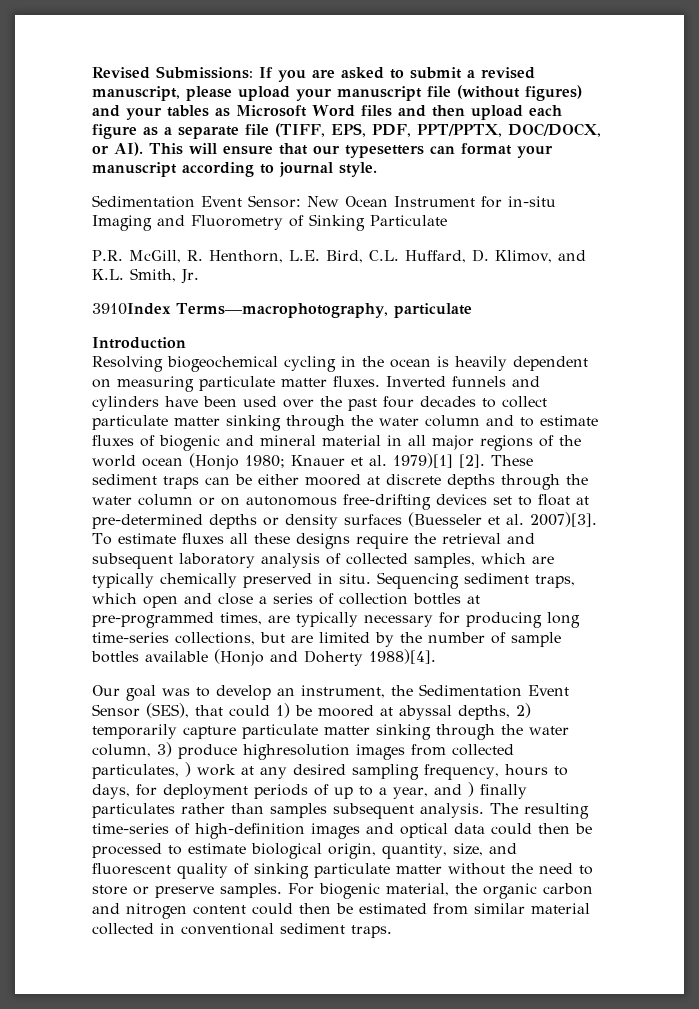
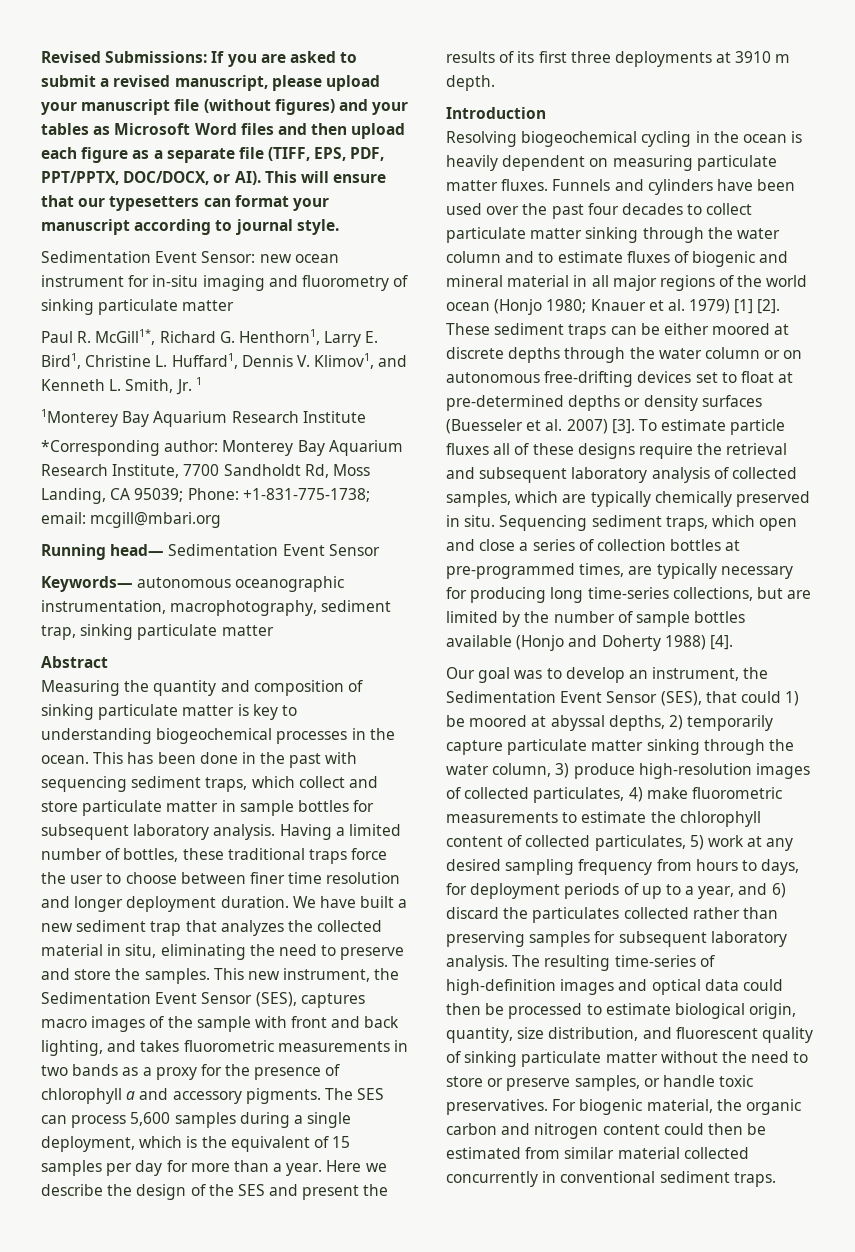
[307,196,556,208] [92,214,447,231] [92,249,586,263] [92,268,199,284] [92,303,472,318] New Ocean Instrument for in-situ Imaging and Fluorometry of Sinking Particulate // P.R. McGill, R. Henthorn, L.E. Bird, C.L. Huffard, D. Klimov, and K.L. Smith, Jr. // 3910Index Terms—macrophotography, particulate -> [259,254,339,263] [41,275,409,291] [41,299,235,315] [41,329,379,347] [41,353,408,369] [41,377,202,395] [41,409,366,427] [41,440,403,456] [41,464,370,478] [41,488,370,504] [41,512,222,528] [41,544,380,560] [41,576,345,592] [41,600,392,616] [41,624,274,640] [41,656,108,668] [41,680,363,696] [41,704,297,720] [41,728,395,744] [41,752,358,768] [41,776,378,792] [41,800,375,816] [41,824,401,840] [41,848,388,864] [41,872,401,884] [41,896,408,912] [41,920,383,936] [41,944,405,960] [41,968,400,984] [41,992,365,1008] [41,1016,400,1032] [41,1040,408,1056] [41,1064,341,1080] [41,1088,385,1104] [41,1112,352,1128] [41,1136,351,1152] [41,1160,387,1176] [41,1184,389,1200] [446,51,791,67] [446,75,495,91] new ocean instrument for in-situ imaging and fluorometry of sinking particulate matter // Paul R. McGill1*, Richard G. Henthorn1, Larry E. Bird1, Christine L. Huffard1, Dennis V. Klimov1, and Kenneth L. Smith, Jr. 1 // 1Monterey Bay Aquarium Research Institute // *Corresponding author: Monterey Bay Aquarium Research Institute, 7700 Sandholdt Rd, Moss Landing, CA 95039; Phone: +1-831-775-1738; email: mcgill@mbari.org // Running head— Sedimentation Event Sensor // Keywords— autonomous oceanographic instrumentation, macrophotography, sediment trap, sinking particulate matter // Abstract // Measuring the quantity and composition of sinking particulate matter is key to understanding biogeochemical processes in the ocean. This has been done in the past with sequencing sediment traps, which collect and store particulate matter in sample bottles for subsequent laboratory analysis. Having a limited number of bottles, these traditional traps force the user to choose between finer time resolution and longer deployment duration. We have built a new sediment trap that analyzes the collected material in situ, eliminating the need to preserve and store the samples. This new instrument, the Sedimentation Event Sensor (SES), captures macro images of the sample with front and back lighting, and takes fluorometric measurements in two bands as a proxy for the presence of chlorophyll a and accessory pigments. The SES can process 5,600 samples during a single deployment, which is the equivalent of 15 samples per day for more than a year. Here we describe the design of the SES and present the results of its first three deployments at 3910 m depth.
[386,376,506,387] Inverted funnels -> [552,179,611,191] Funnels
[393,453,453,468] 1979)[1] -> [689,299,754,314] 1979) [1]
[530,512,597,527] 2007)[3]. -> [566,419,635,434] 2007) [3].
(176, 538) none -> [730,419,786,435] particle
(248, 538) none -> [514,443,530,455] of
[369,649,436,664] 1988)[4]. -> [664,635,733,650] 1988) [4].
[243,744,514,760] [92,762,191,779] highresolution images from collected particulates, ) -> [638,763,810,779] [446,787,782,803] [446,811,761,827] [446,835,704,851] high-resolution images of collected particulates, 4) make fluorometric measurements to estimate the chlorophyll content of collected particulates, 5)
[424,764,499,780] frequency, -> [578,859,692,875] frequency from
[468,782,527,799] [92,803,414,819] ) finally particulates rather than samples subsequent -> [771,883,786,898] [446,907,778,923] [446,931,787,947] 6) discard the particulates collected rather than preserving samples for subsequent laboratory
[452,843,483,856] size, -> [517,1027,639,1041] size distribution,
[220,883,282,898] samples. -> [574,1075,754,1091] [446,1099,548,1115] samples, or handle toxic preservatives.
(154, 929) none -> [446,1171,538,1187] concurrently

